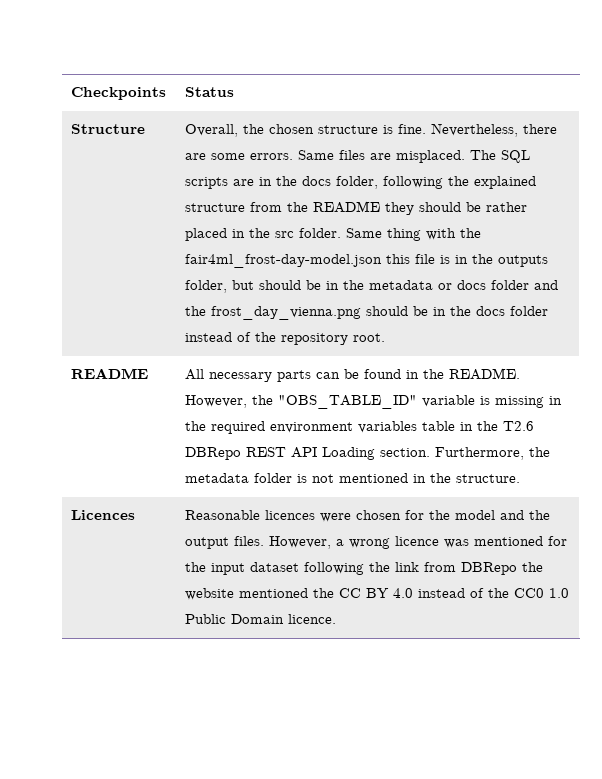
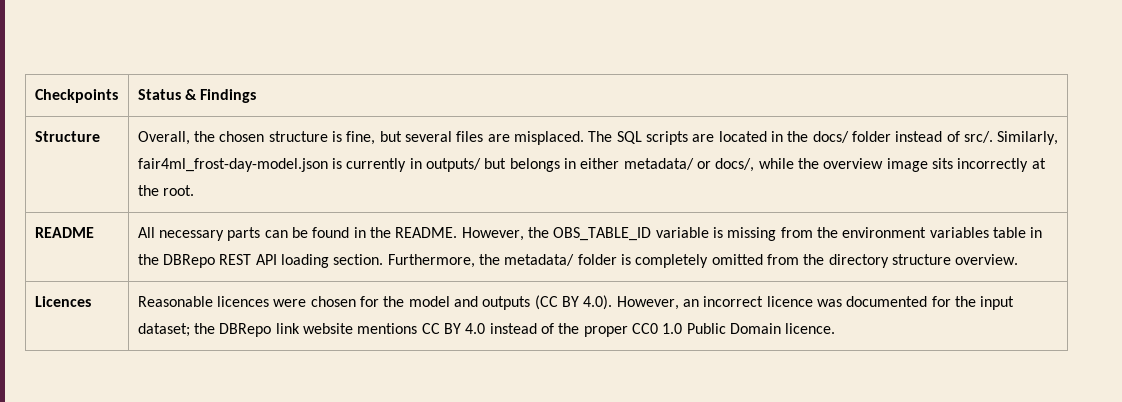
(235, 92) none -> [185,89,257,103] & Findings
[398,123,558,137] [185,150,335,160] fine. Nevertheless, there are some errors. Same -> [346,131,453,145] fine, but several
[259,176,537,189] [185,201,528,215] [185,228,482,241] [185,254,549,268] [185,280,559,293] [185,306,549,320] [185,332,349,345] in the docs folder, following the explained structure from the README they should be rather placed in the src folder. Same thing with the fair4ml_frost-day-model.json this file is in the outputs folder, but should be in the metadata or docs folder and the frost_day_vienna.png should be in the docs folder instead of the repository -> [718,131,1059,145] [137,158,1046,172] [137,185,159,196] located in the docs/ folder instead of src/. Similarly, fair4ml_frost-day-model.json is currently in outputs/ but belongs in either metadata/ or docs/, while the overview image sits incorrectly at the
[278,395,418,409] "OBS_TABLE_ID" -> [553,227,652,241] OBS_TABLE_ID
[549,396,563,405] [185,421,266,434] in the required -> [780,227,838,238] from the
[503,421,535,431] T2.6 -> (159, 259) none
[322,447,376,460] Loading -> [281,254,330,268] loading
[185,473,250,483] metadata -> [504,254,575,266] metadata/
[312,473,521,483] not mentioned in the structure. -> [635,254,1019,268] completely omitted from the directory structure overview.
[529,510,551,520] [185,536,391,549] the output files. However, a wrong -> [482,295,764,310] outputs (CC BY 4.0). However, an incorrect
[474,536,544,546] mentioned -> [846,296,928,307] documented
[250,562,544,575] [185,588,335,600] dataset following the link from DBRepo the website mentioned the -> [137,323,418,337] dataset; the DBRepo link website mentions
(510, 593) none -> [583,326,628,337] proper

